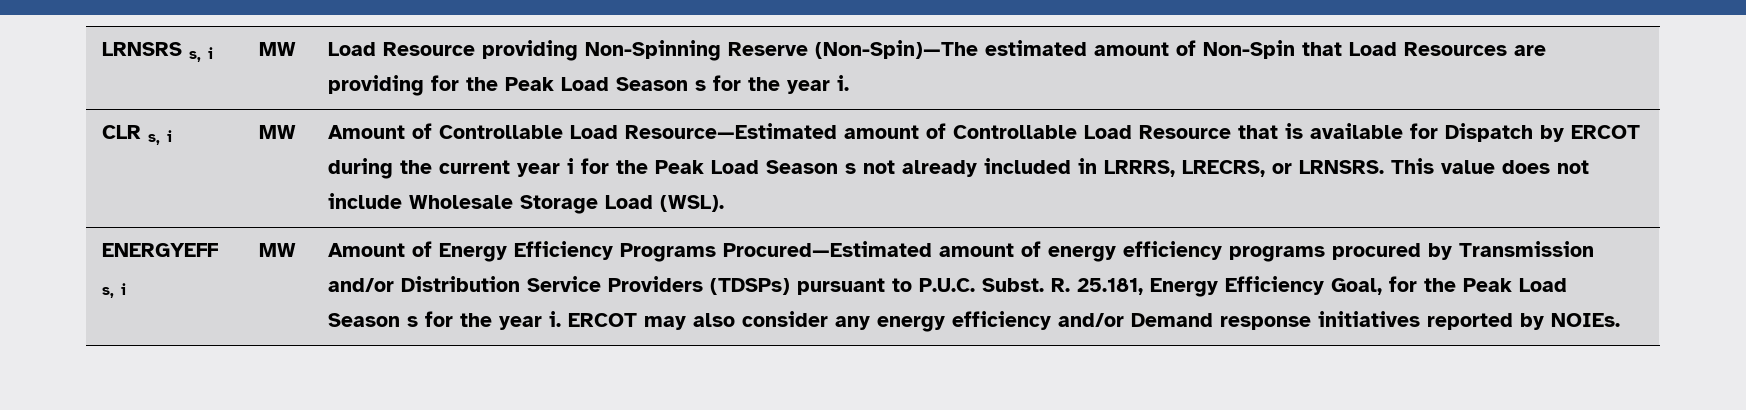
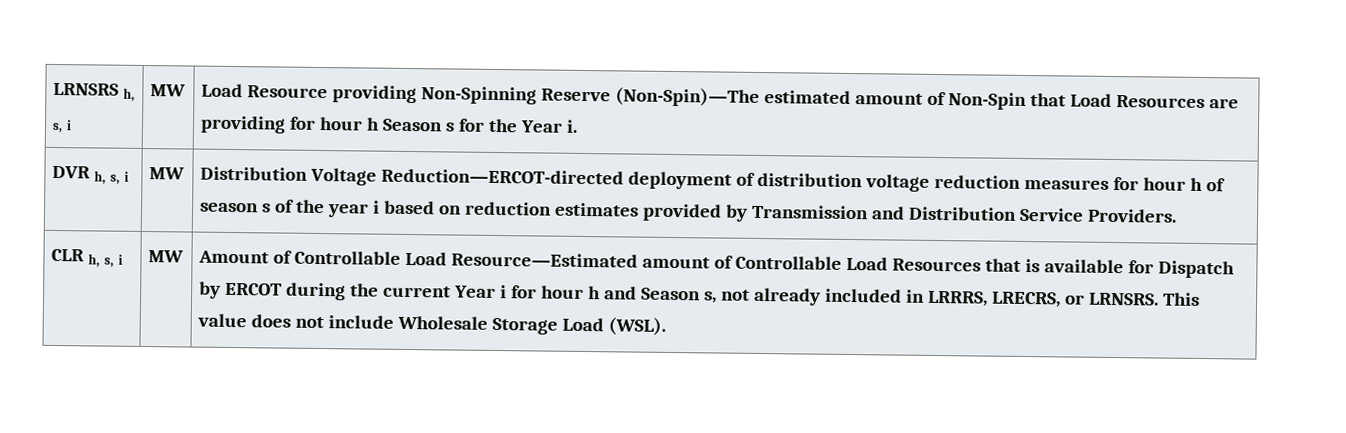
(182, 49) none -> [123,87,136,102] h,
[465,75,849,94] the Peak Load Season s for the year i. -> [319,116,579,133] [52,165,130,185] [149,167,186,180] [200,166,1226,192] [200,199,1178,223] hour h Season s for the Year i. // DVR h, s, i | MW | Distribution Voltage Reduction—ERCOT-directed deployment of distribution voltage reduction measures for hour h of season s of the year i based on reduction estimates provided by Transmission and Distribution Service Providers.
(141, 132) none -> [88,253,101,268] h,
[1138,125,1231,139] Resource -> [892,258,982,272] Resources
[516,163,560,177] year -> [454,285,497,298] Year
[615,160,856,174] the Peak Load Season s -> [541,285,718,304] hour h and Season s,
[101,243,218,257] [101,283,126,298] [258,243,296,257] [327,241,1594,262] [327,276,1567,297] [327,311,1620,332] // ENERGYEFF s, i | MW | Amount of Energy Efficiency Programs Procured—Estimated amount of energy efficiency programs procured by Transmission and/or Distribution Service Providers (TDSPs) pursuant to P.U.C. Subst. R. 25.181, Energy Efficiency Goal, for the Peak Load Season s for the year i. ERCOT may also consider any energy efficiency and/or Demand response initiatives reported by NOIEs. -> (667, 326) none

